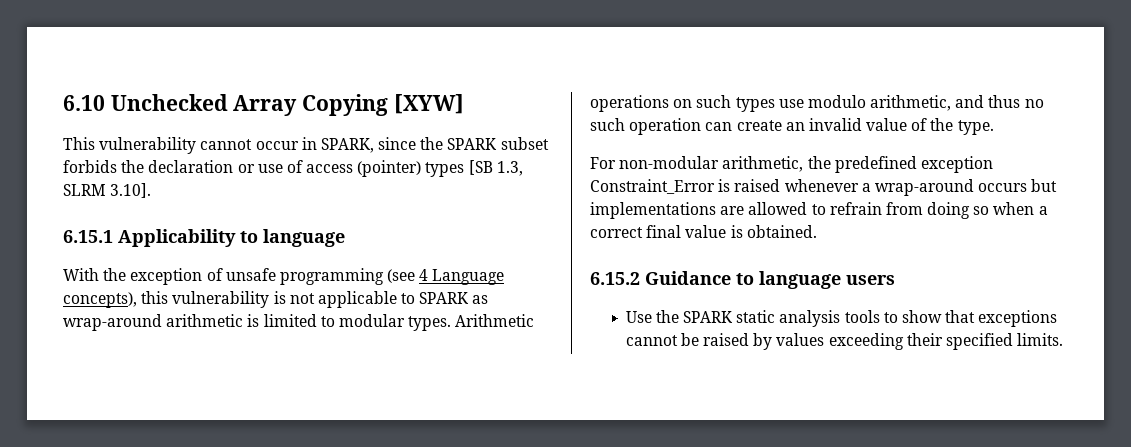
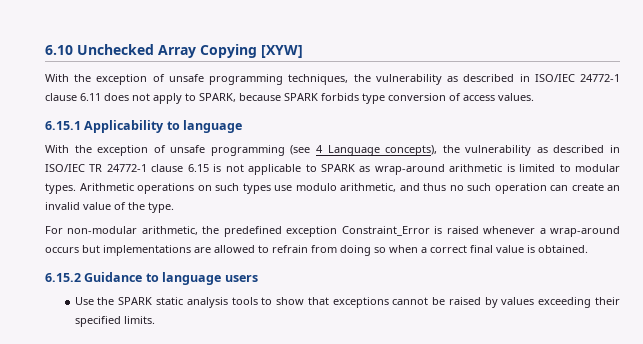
[63,137,549,154] [63,160,523,177] [63,183,152,198] This vulnerability cannot occur in SPARK, since the SPARK subset forbids the declaration or use of access (pointer) types [SB 1.3, SLRM 3.10]. -> [45,74,620,85] [45,93,534,104] With the exception of unsafe programming techniques, the vulnerability as described in ISO/IEC 24772-1 clause 6.11 does not apply to SPARK, because SPARK forbids type conversion of access values.
[141,291,270,308] this vulnerability -> [442,145,620,156] [45,164,209,172] the vulnerability as described in ISO/IEC TR 24772-1 clause 6.15

